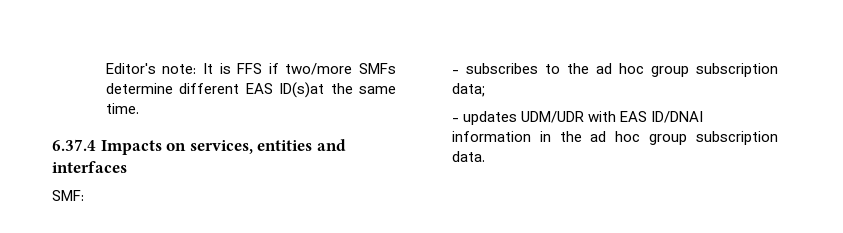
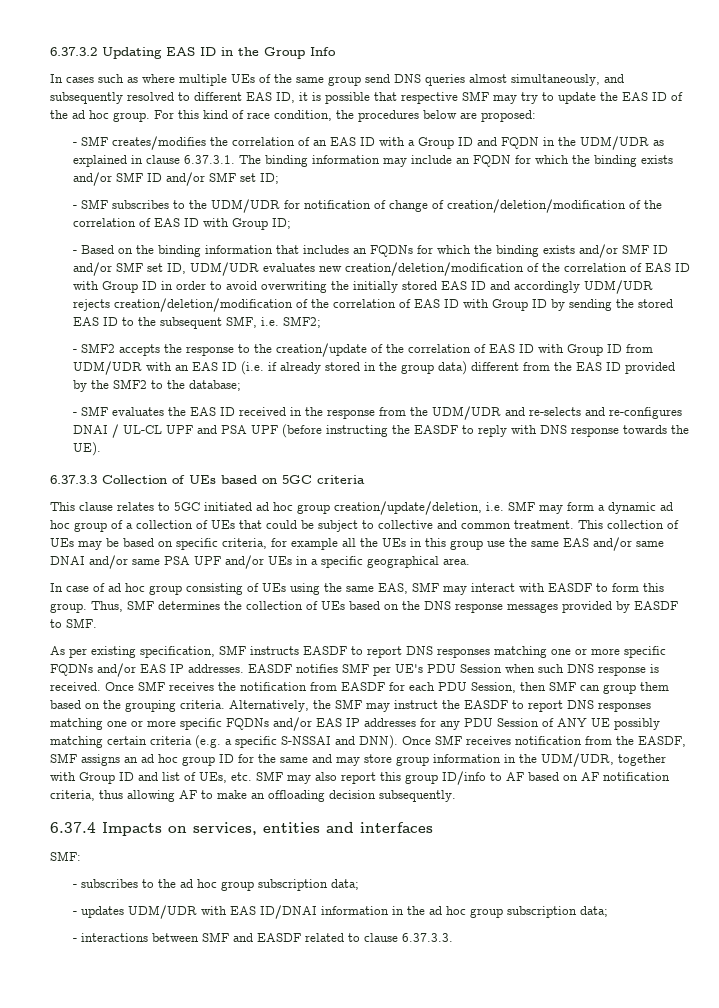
[105,63,396,75] [105,82,396,98] [105,103,139,114] Editor's note: It is FFS if two/more SMFs determine different EAS ID(s)at the same time. -> [50,47,336,59] [50,74,624,86] [50,91,683,104] [50,110,536,122] [72,136,664,150] [72,155,673,167] [72,172,279,186] [72,199,662,213] [72,218,291,230] [72,244,668,258] [72,262,690,276] [72,280,653,294] [72,298,673,312] [72,316,321,329] [72,343,653,357] [72,361,675,375] [72,379,241,392] [72,406,682,420] [72,424,689,438] [72,442,101,456] [50,475,365,484] [50,501,673,515] [50,520,679,532] [50,537,664,551] [50,555,470,569] [50,582,664,595] [50,600,678,613] [50,618,97,628] [50,645,666,658] [50,663,659,677] [50,681,669,694] [50,699,651,712] [50,717,660,731] [50,735,686,749] [50,753,666,767] [50,771,670,785] [50,790,456,802] 6.37.3.2 Updating EAS ID in the Group Info // In cases such as where multiple UEs of the same group send DNS queries almost simultaneously, and subsequently resolved to different EAS ID, it is possible that respective SMF may try to update the EAS ID of the ad hoc group. For this kind of race condition, the procedures below are proposed: // - SMF creates/modifies the correlation of an EAS ID with a Group ID and FQDN in the UDM/UDR as explained in clause 6.37.3.1. The binding information may include an FQDN for which the binding exists and/or SMF ID and/or SMF set ID; // - SMF subscribes to the UDM/UDR for notification of change of creation/deletion/modification of the correlation of EAS ID with Group ID; // - Based on the binding information that includes an FQDNs for which the binding exists and/or SMF ID and/or SMF set ID, UDM/UDR evaluates new creation/deletion/modification of the correlation of EAS ID with Group ID in order to avoid overwriting the initially stored EAS ID and accordingly UDM/UDR rejects creation/deletion/modification of the correlation of EAS ID with Group ID by sending the stored EAS ID to the subsequent SMF, i.e. SMF2; // - SMF2 accepts the response to the creation/update of the correlation of EAS ID with Group ID from UDM/UDR with an EAS ID (i.e. if already stored in the group data) different from the EAS ID provided by the SMF2 to the database; // - SMF evaluates the EAS ID received in the response from the UDM/UDR and re-selects and re-configures DNAI / UL-CL UPF and PSA UPF (before instructing the EASDF to reply with DNS response towards the UE). // 6.37.3.3 Collection of UEs based on 5GC criteria // This clause relates to 5GC initiated ad hoc group creation/update/deletion, i.e. SMF may form a dynamic ad hoc group of a collection of UEs that could be subject to collective and common treatment. This collection of UEs may be based on specific criteria, for example all the UEs in this group use the same EAS and/or same DNAI and/or same PSA UPF and/or UEs in a specific geographical area. // In case of ad hoc group consisting of UEs using the same EAS, SMF may interact with EASDF to form this group. Thus, SMF determines the collection of UEs based on the DNS response messages provided by EASDF to SMF. // As per existing specification, SMF instructs EASDF to report DNS responses matching one or more specific FQDNs and/or EAS IP addresses. EASDF notifies SMF per UE's PDU Session when such DNS response is received. Once SMF receives the notification from EASDF for each PDU Session, then SMF can group them based on the grouping criteria. Alternatively, the SMF may instruct the EASDF to report DNS responses matching one or more specific FQDNs and/or EAS IP addresses for any PDU Session of ANY UE possibly matching certain criteria (e.g. a specific S-NSSAI and DNN). Once SMF receives notification from the EASDF, SMF assigns an ad hoc group ID for the same and may store group information in the UDM/UDR, together with Group ID and list of UEs, etc. SMF may also report this group ID/info to AF based on AF notification criteria, thus allowing AF to make an offloading decision subsequently.
[451,151,485,162] data. -> [579,906,608,917] [72,932,453,942] data; // - interactions between SMF and EASDF related to clause 6.37.3.3.

